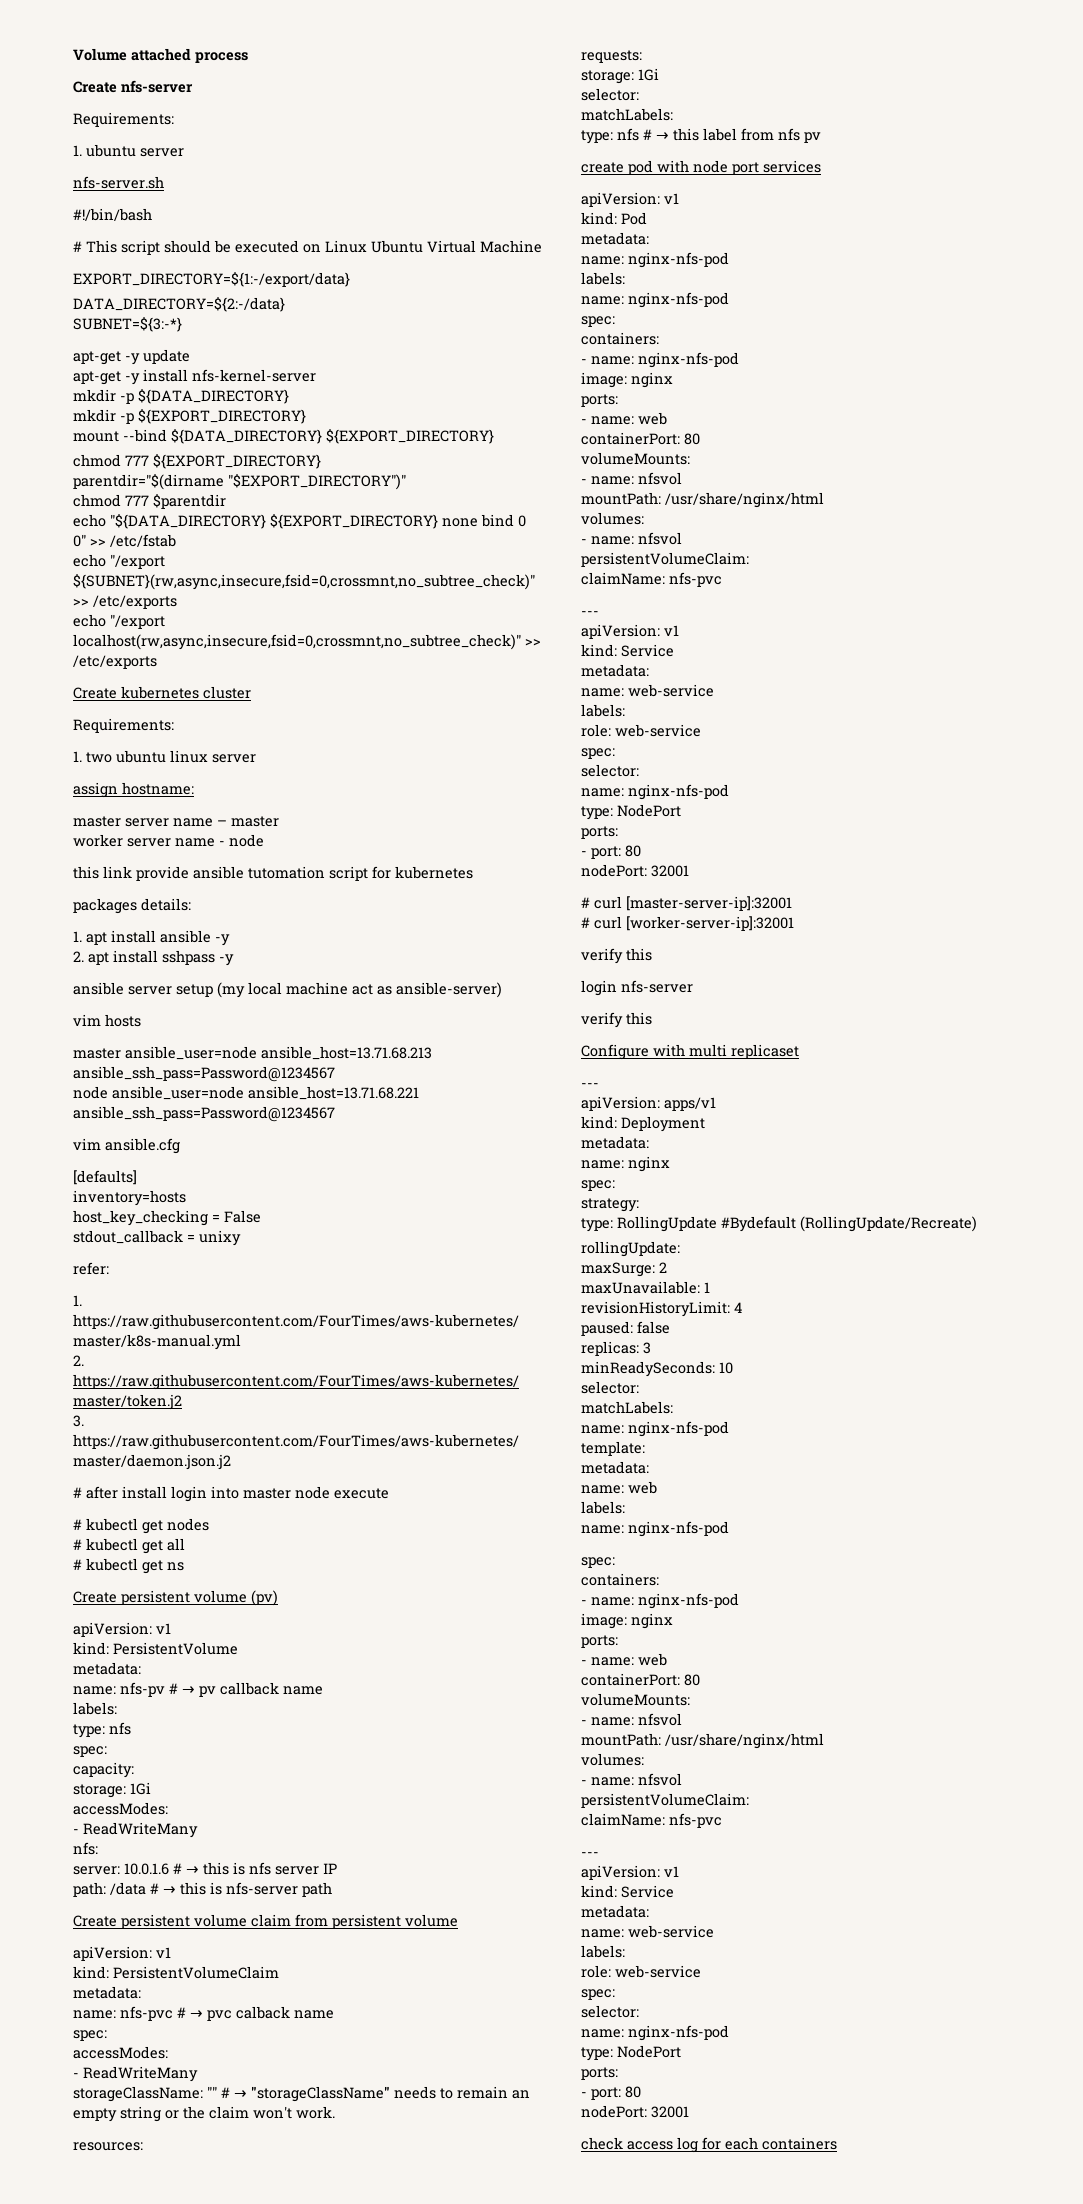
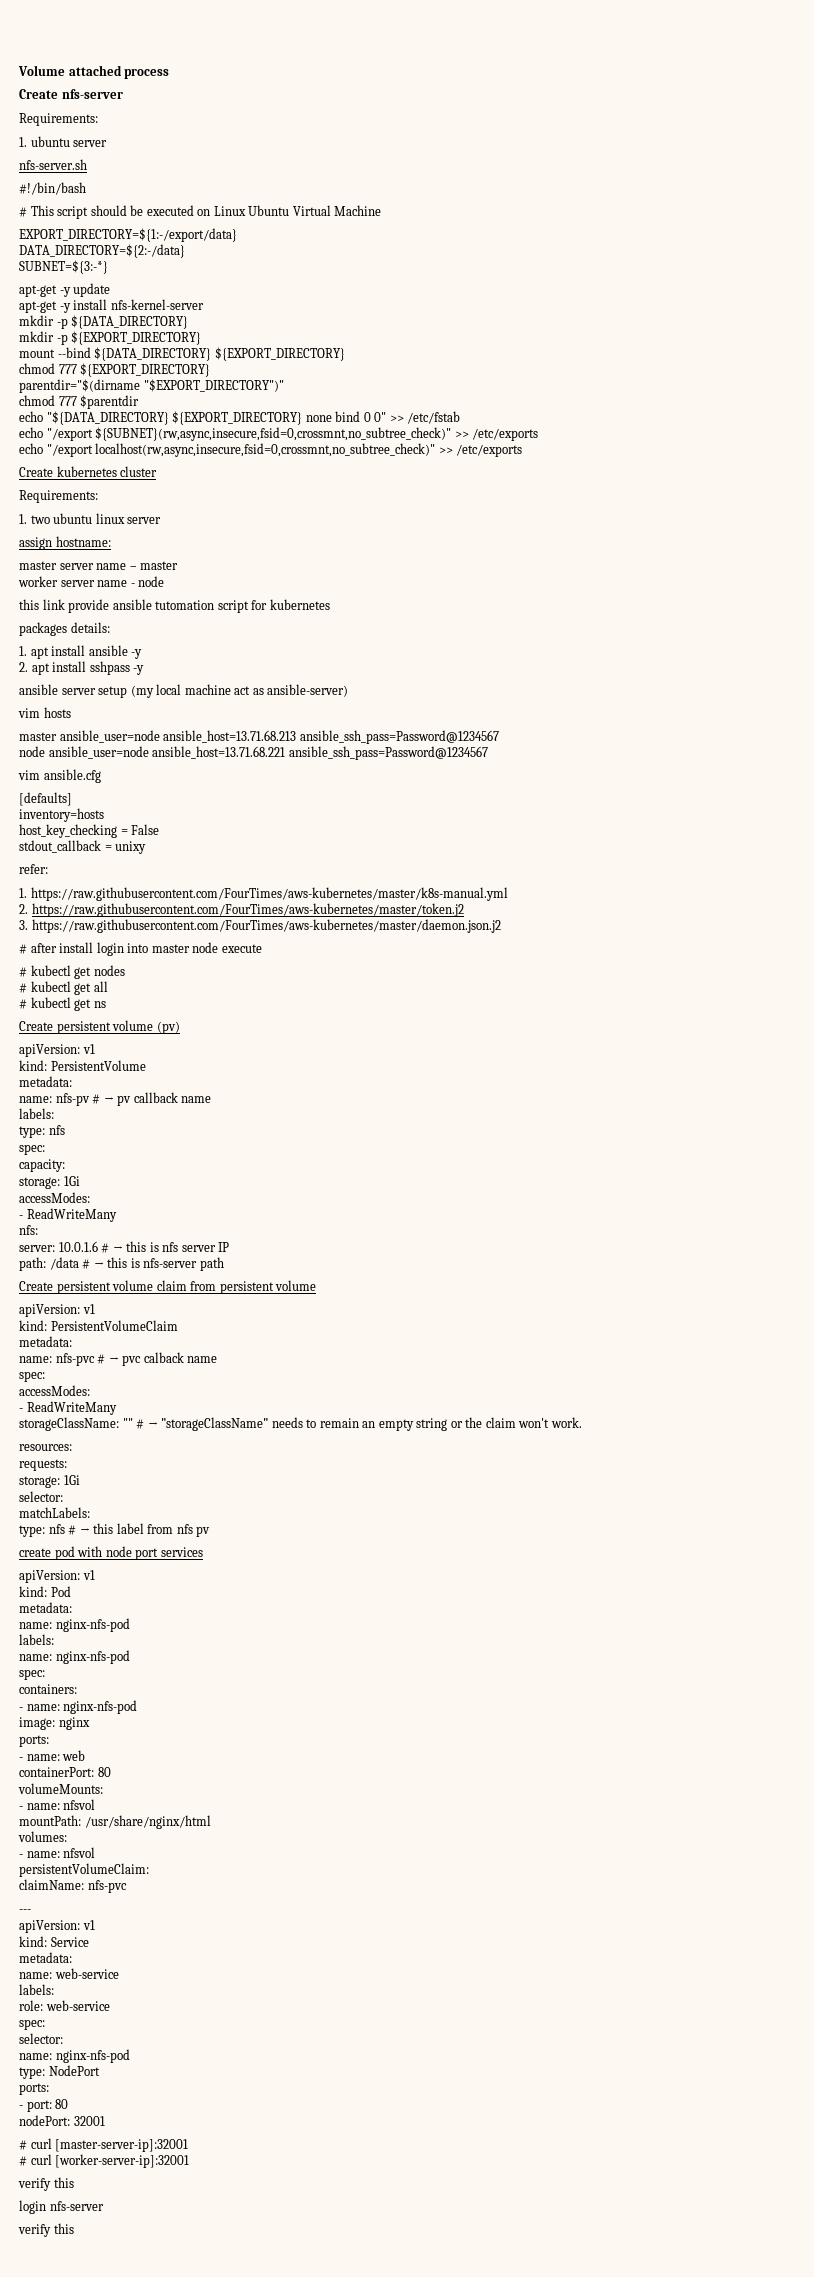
[581,1044,799,1060] [581,1083,599,1088] [581,1096,716,1111] [581,1116,705,1132] [581,1136,649,1149] [581,1156,670,1172] [581,1180,615,1191] [581,1198,639,1212] [581,1216,977,1232] [581,1241,680,1257] [581,1262,667,1277] [581,1281,710,1294] [581,1301,742,1317] [581,1321,670,1336] [581,1341,651,1356] [581,1361,733,1377] [581,1381,639,1394] [581,1401,673,1414] [581,1421,729,1437] [581,1441,645,1456] [581,1461,649,1474] [581,1481,657,1494] [581,1501,625,1514] [581,1521,729,1537] [581,1557,615,1568] [581,1573,659,1586] [581,1593,739,1609] [581,1613,673,1629] [581,1635,618,1648] [581,1653,667,1666] [581,1673,700,1686] [581,1693,690,1706] [581,1713,682,1726] [581,1733,824,1749] [581,1753,644,1766] [581,1773,682,1786] [581,1793,749,1808] [581,1813,722,1828] [581,1852,599,1857] [581,1865,679,1880] [581,1885,674,1898] [581,1905,649,1918] [581,1925,714,1938] [581,1945,625,1958] [581,1965,701,1978] [581,1989,615,2000] [581,2005,639,2018] [581,2025,729,2041] [581,2045,681,2061] [581,2067,618,2080] [581,2086,641,2100] [581,2105,689,2118] [581,2137,837,2153] // Configure with multi replicaset // --- // apiVersion: apps/v1 // kind: Deployment // metadata: // name: nginx // spec: // strategy: // type: RollingUpdate #Bydefault (RollingUpdate/Recreate) // rollingUpdate: // maxSurge: 2 // maxUnavailable: 1 // revisionHistoryLimit: 4 // paused: false // replicas: 3 // minReadySeconds: 10 // selector: // matchLabels: // name: nginx-nfs-pod // template: // metadata: // name: web // labels: // name: nginx-nfs-pod // spec: // containers: // - name: nginx-nfs-pod // image: nginx // ports: // - name: web // containerPort: 80 // volumeMounts: // - name: nfsvol // mountPath: /usr/share/nginx/html // volumes: // - name: nfsvol // persistentVolumeClaim: // claimName: nfs-pvc // --- // apiVersion: v1 // kind: Service // metadata: // name: web-service // labels: // role: web-service // spec: // selector: // name: nginx-nfs-pod // type: NodePort // ports: // - port: 80 // nodePort: 32001 // check access log for each containers -> (74, 2228) none

